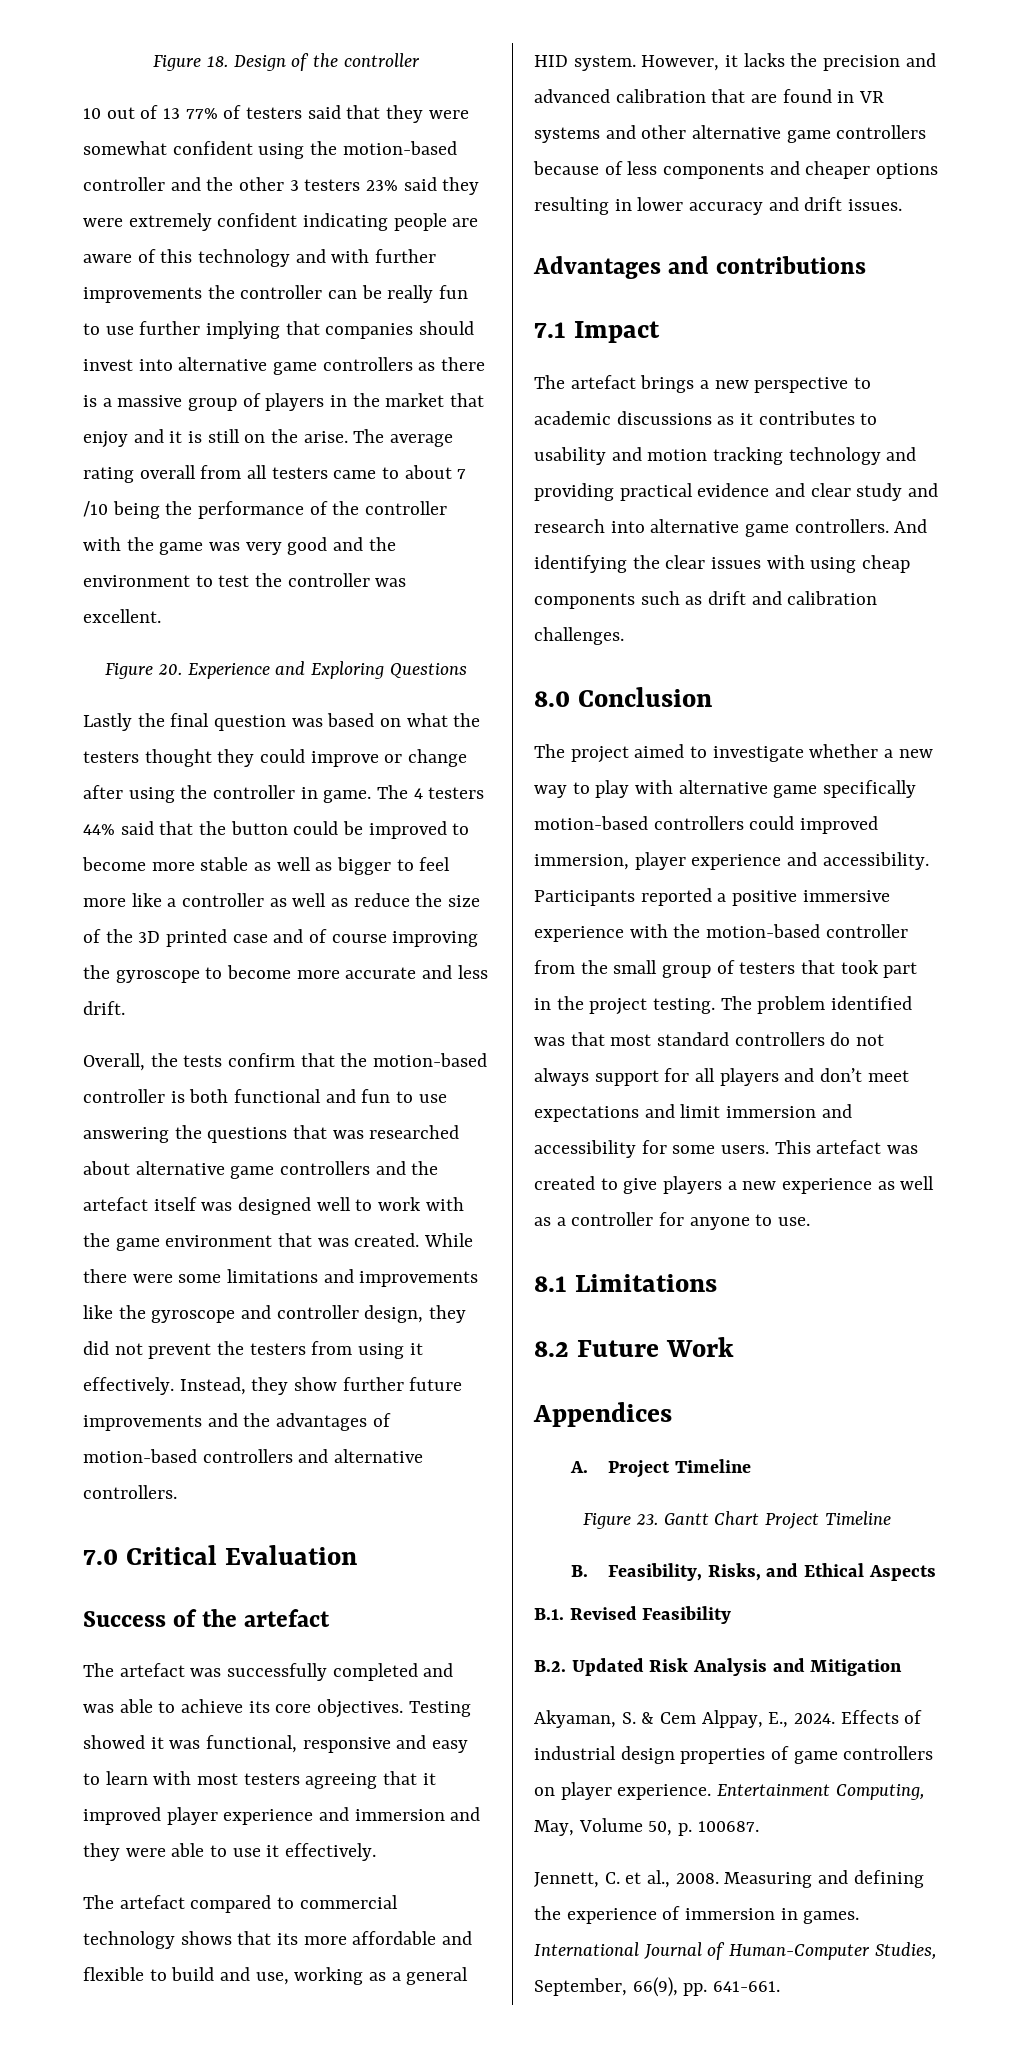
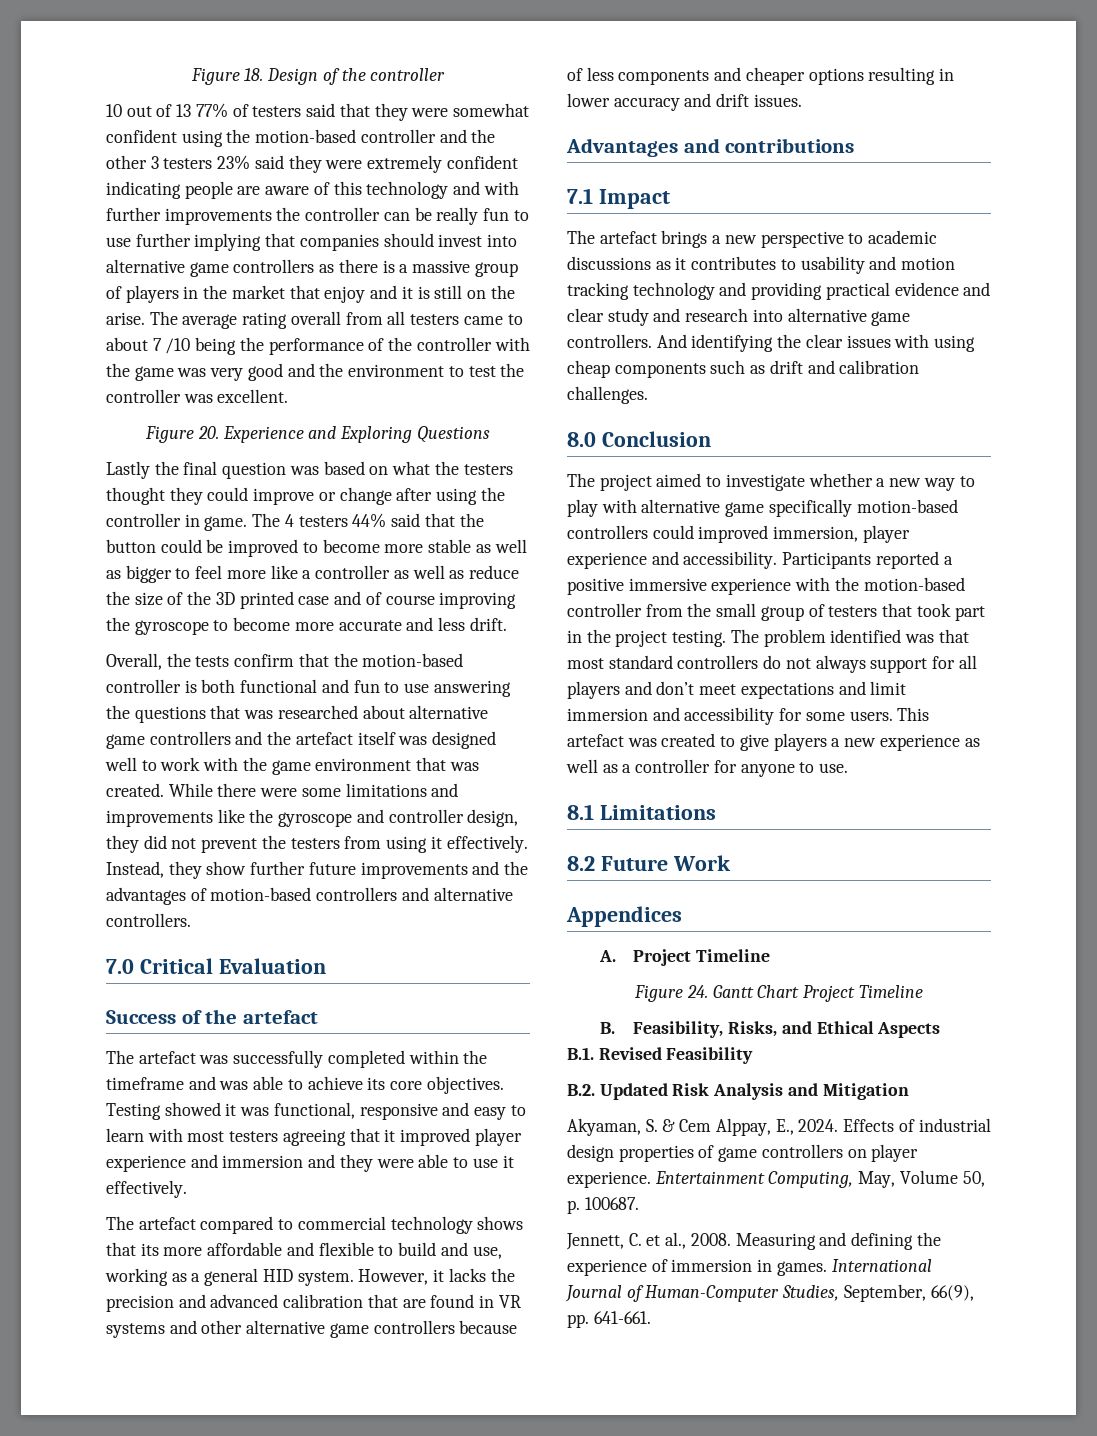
(418, 1672) none -> [408,1050,488,1064] [106,1077,184,1090] within the timeframe
[635,1514,658,1525] 23. -> [686,985,708,998] 24.

